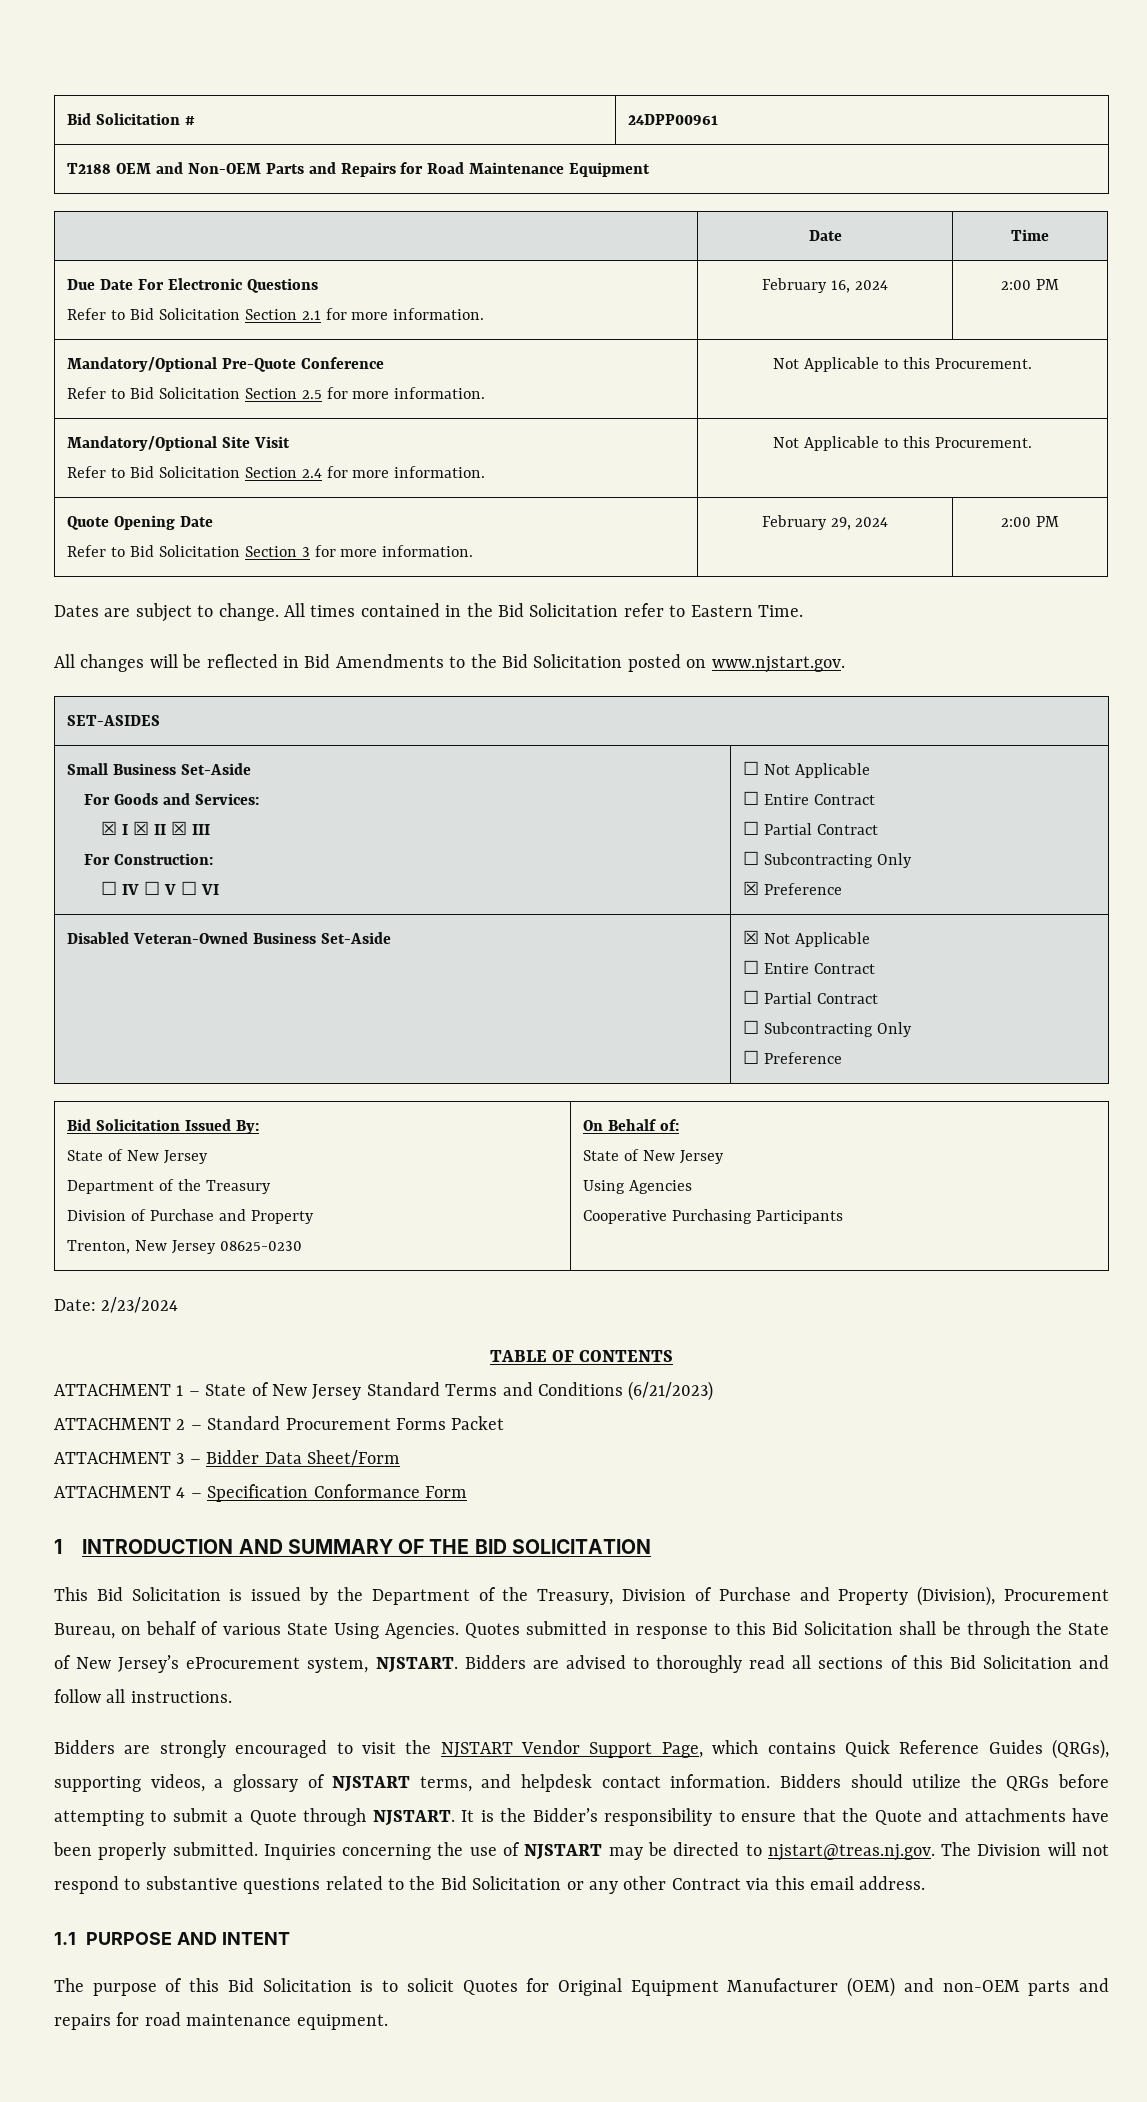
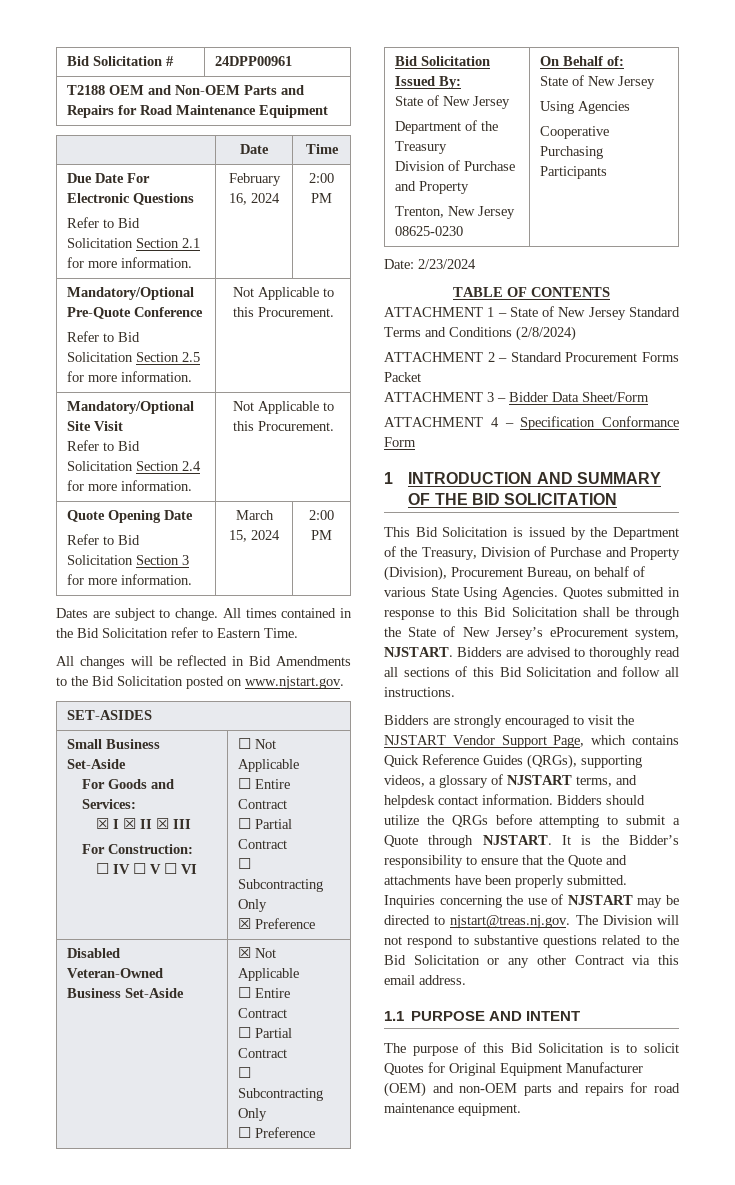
[761,515,851,530] February 29, -> [235,510,274,520] [229,530,247,542] March 15,
[628,1381,714,1401] (6/21/2023) -> [516,326,576,341] (2/8/2024)

